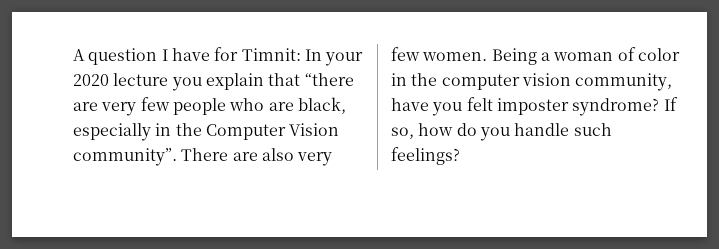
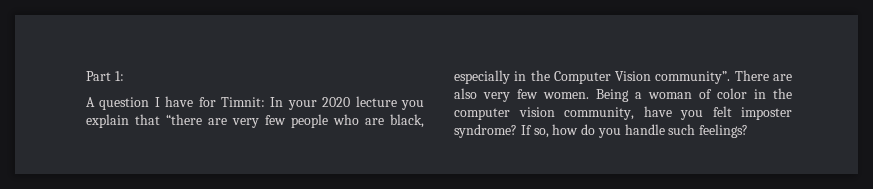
(73, 55) none -> [86,71,124,81] Part 1: //

